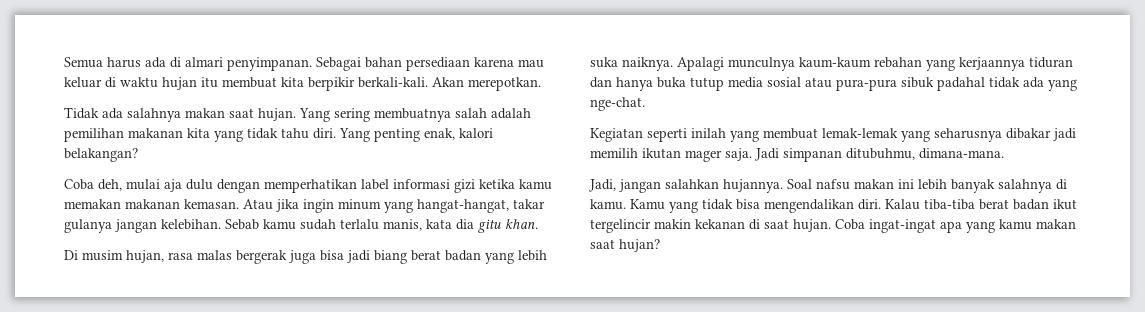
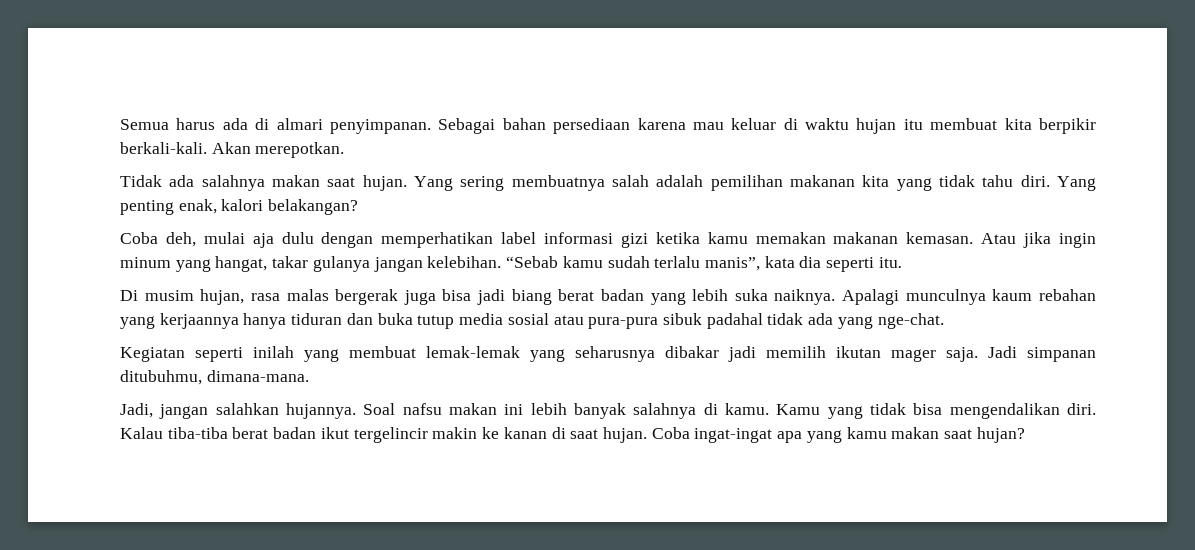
[417,199,509,213] hangat-hangat, -> [215,256,268,272] hangat,
[225,219,259,230] Sebab -> [506,256,559,268] “Sebab
[383,219,422,231] manis, -> [704,257,760,271] manis”,
[478,219,538,233] gitu khan. -> [826,257,902,272] seperti itu.
[799,57,871,68] kaum-kaum -> [992,289,1033,301] kaum
(1025, 64) none -> [243,313,287,329] hanya
[616,77,653,91] hanya -> (373, 319) none
[695,219,745,229] kekanan -> [482,427,547,439] ke kanan

